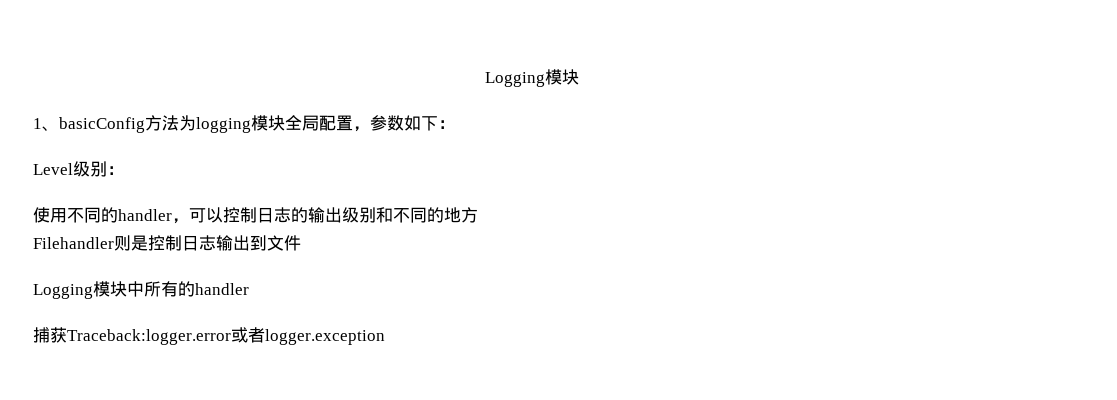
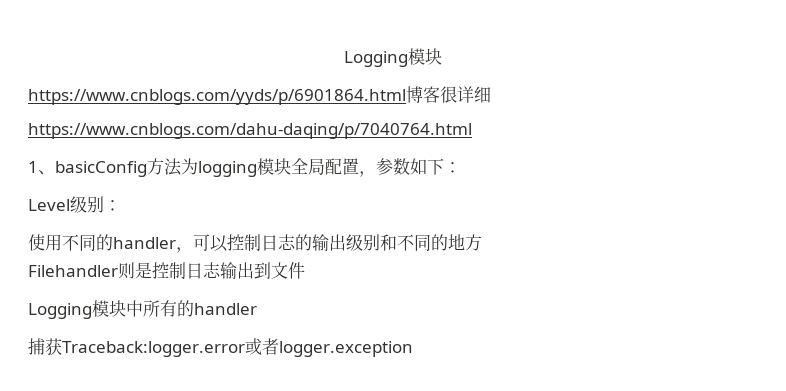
[485,69,579,87] Logging模块 -> [344,48,442,67] [28,86,491,105] [28,123,472,139] Logging模块 // https://www.cnblogs.com/yyds/p/6901864.html博客很详细 // https://www.cnblogs.com/dahu-daqing/p/7040764.html

